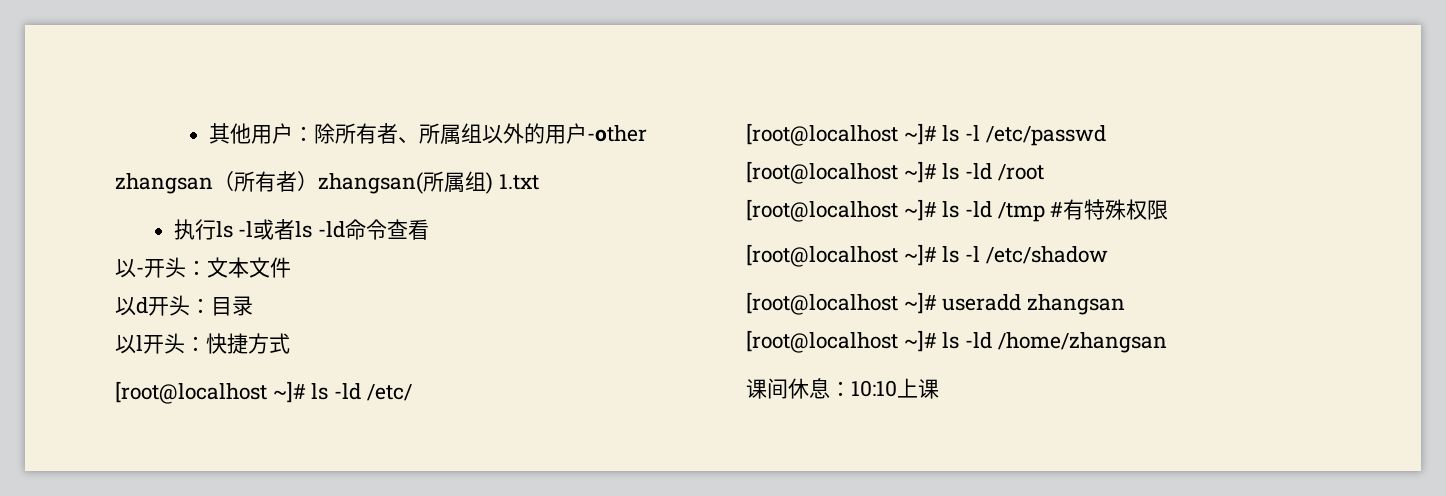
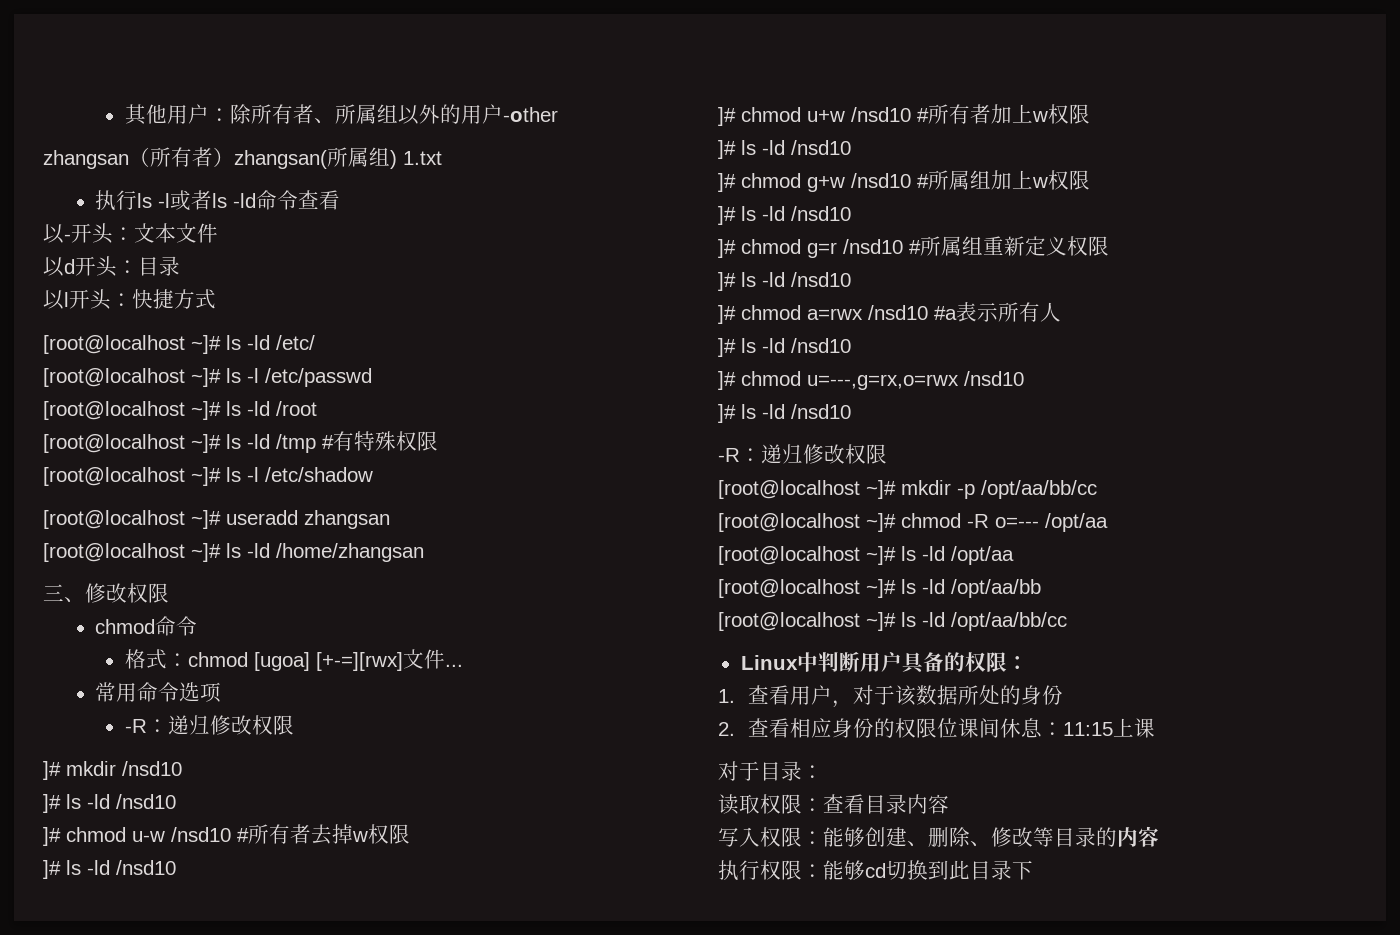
(1167, 342) none -> [43,583,169,603] [95,616,198,636] [124,649,463,671] [95,682,222,703] [124,715,294,735] [43,761,182,780] [43,794,176,813] [43,824,410,846] [43,860,176,879] [718,104,1090,126] [718,140,851,159] [718,170,1090,192] [718,206,851,225] [718,236,1109,258] [718,272,851,291] [718,302,1061,324] [718,338,851,357] [718,371,1024,390] [718,404,851,423] [718,444,887,464] [718,480,1097,499] [718,513,1108,532] [718,546,1014,565] [718,579,1041,598] [718,612,1067,631] [740,651,1028,674] [718,685,1063,708] [718,718,958,738] 三、修改权限 // chmod命令 // 格式：chmod [ugoa] [+-=][rwx]文件... // 常用命令选项 // -R：递归修改权限 // ]# mkdir /nsd10 // ]# ls -ld /nsd10 // ]# chmod u-w /nsd10 #所有者去掉w权限 // ]# ls -ld /nsd10 // ]# chmod u+w /nsd10 #所有者加上w权限 // ]# ls -ld /nsd10 // ]# chmod g+w /nsd10 #所属组加上w权限 // ]# ls -ld /nsd10 // ]# chmod g=r /nsd10 #所属组重新定义权限 // ]# ls -ld /nsd10 // ]# chmod a=rwx /nsd10 #a表示所有人 // ]# ls -ld /nsd10 // ]# chmod u=---,g=rx,o=rwx /nsd10 // ]# ls -ld /nsd10 // -R：递归修改权限 // [root@localhost ~]# mkdir -p /opt/aa/bb/cc // [root@localhost ~]# chmod -R o=--- /opt/aa // [root@localhost ~]# ls -ld /opt/aa // [root@localhost ~]# ls -ld /opt/aa/bb // [root@localhost ~]# ls -ld /opt/aa/bb/cc // Linux中判断用户具备的权限： // 1.查看用户，对于该数据所处的身份 // 2.查看相应身份的权限位
[851,380,897,397] 10:10 -> [1062,722,1113,736] 11:15
(939, 389) none -> [718,761,823,781] [718,794,949,815] [718,826,1159,847] [718,860,1033,881] // 对于目录： // 读取权限：查看目录内容 // 写入权限：能够创建、删除、修改等目录的内容 // 执行权限：能够cd切换到此目录下

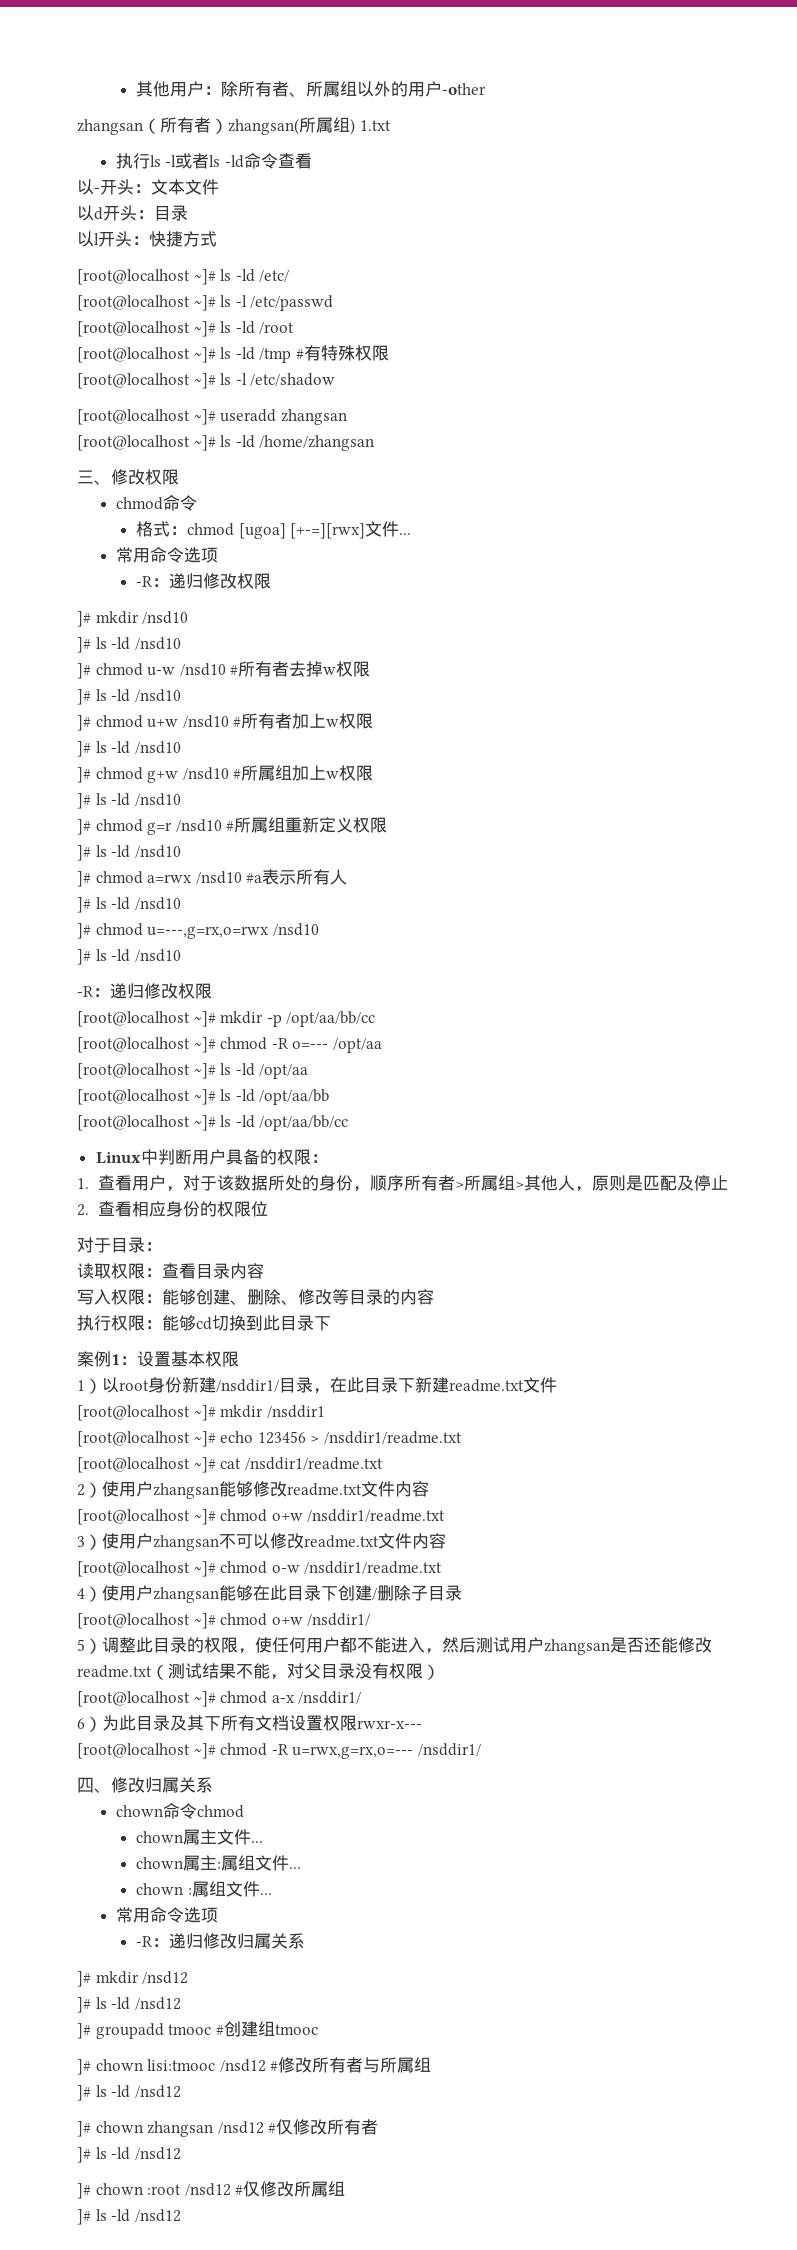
(1063, 695) none -> [352,1175,728,1192] ，顺序所有者>所属组>其他人，原则是匹配及停止
[957,718,1155,738] 课间休息：11:15上课 -> (268, 1209) none
(1033, 870) none -> [77,1351,239,1367] [77,1377,557,1394] [77,1405,325,1421] [77,1431,462,1447] [77,1457,383,1473] [77,1481,429,1499] [77,1509,446,1525] [77,1533,446,1551] [77,1561,443,1577] [77,1585,462,1603] [77,1613,371,1629] [77,1637,712,1655] [77,1663,440,1680] [77,1691,362,1707] [77,1715,422,1732] [77,1743,481,1759] [77,1777,213,1793] [115,1803,244,1819] [136,1829,264,1845] [136,1855,302,1871] [136,1881,272,1897] [115,1907,218,1923] [136,1933,306,1949] [77,1971,189,1987] [77,1997,181,2013] [77,2021,318,2039] [77,2057,432,2075] [77,2085,181,2101] [77,2119,379,2137] [77,2147,181,2163] [77,2181,346,2199] [77,2209,181,2225] // 案例1：设置基本权限 // 1）以root身份新建/nsddir1/目录，在此目录下新建readme.txt文件 // [root@localhost ~]# mkdir /nsddir1 // [root@localhost ~]# echo 123456 > /nsddir1/readme.txt // [root@localhost ~]# cat /nsddir1/readme.txt // 2）使用户zhangsan能够修改readme.txt文件内容 // [root@localhost ~]# chmod o+w /nsddir1/readme.txt // 3）使用户zhangsan不可以修改readme.txt文件内容 // [root@localhost ~]# chmod o-w /nsddir1/readme.txt // 4）使用户zhangsan能够在此目录下创建/删除子目录 // [root@localhost ~]# chmod o+w /nsddir1/ // 5）调整此目录的权限，使任何用户都不能进入，然后测试用户zhangsan是否还能修改readme.txt（测试结果不能，对父目录没有权限） // [root@localhost ~]# chmod a-x /nsddir1/ // 6）为此目录及其下所有文档设置权限rwxr-x--- // [root@localhost ~]# chmod -R u=rwx,g=rx,o=--- /nsddir1/ // 四、修改归属关系 // chown命令chmod // chown属主文件... // chown属主:属组文件... // chown :属组文件... // 常用命令选项 // -R：递归修改归属关系 // ]# mkdir /nsd12 // ]# ls -ld /nsd12 // ]# groupadd tmooc #创建组tmooc // ]# chown lisi:tmooc /nsd12 #修改所有者与所属组 // ]# ls -ld /nsd12 // ]# chown zhangsan /nsd12 #仅修改所有者 // ]# ls -ld /nsd12 // ]# chown :root /nsd12 #仅修改所属组 // ]# ls -ld /nsd12

